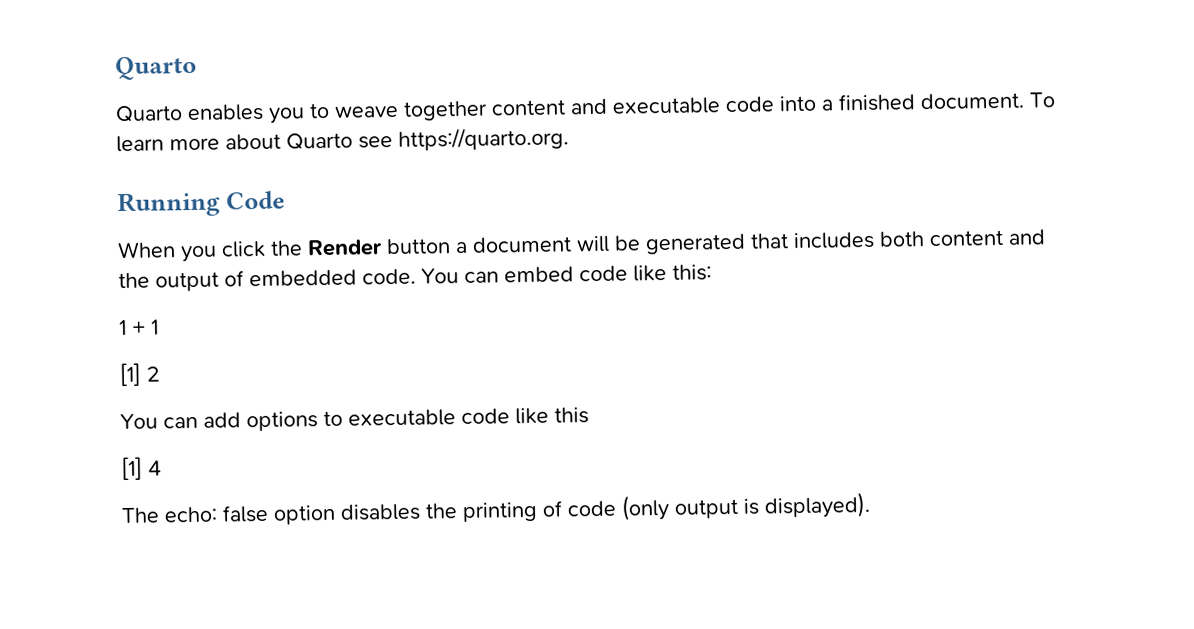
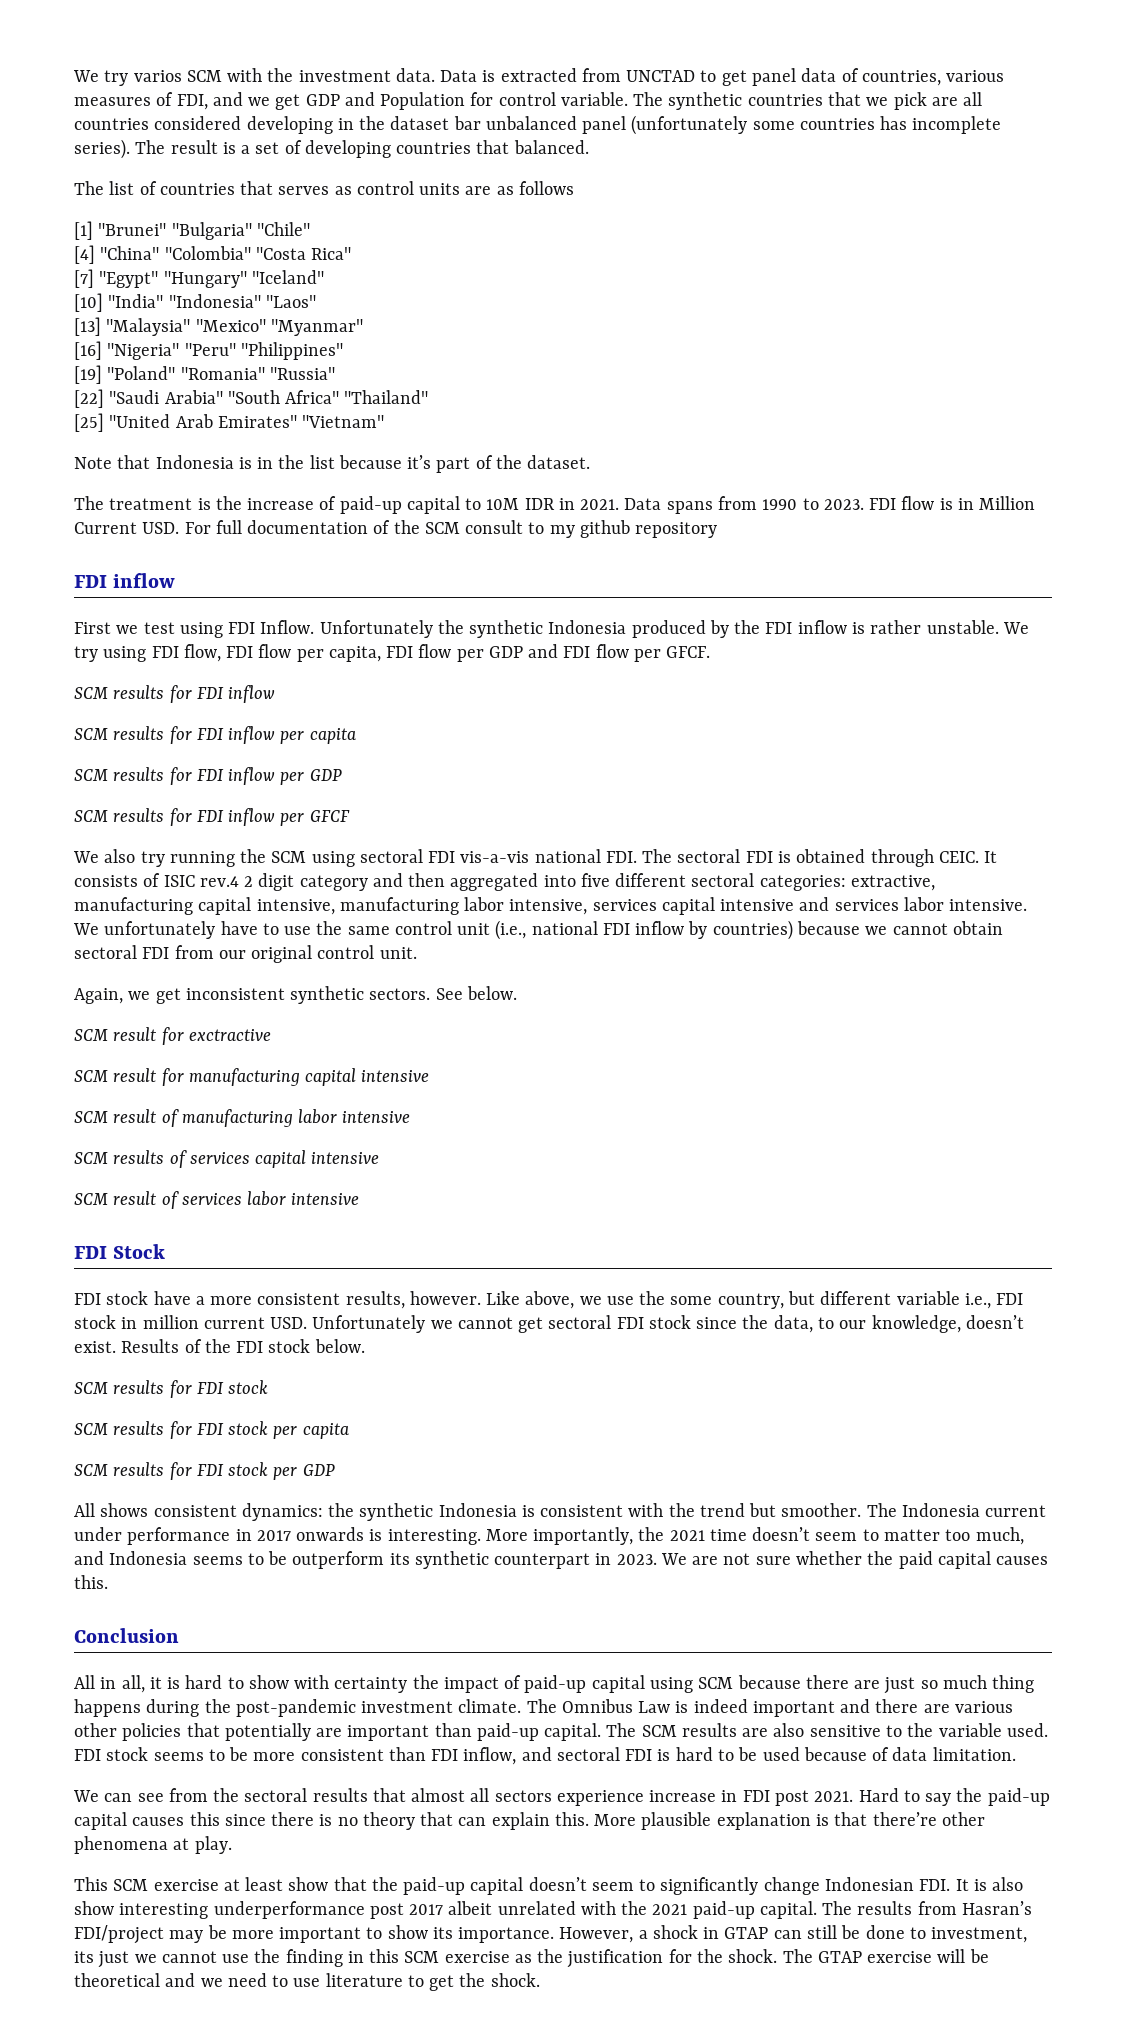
[115,55,197,81] [115,92,1055,124] [116,126,569,153] [117,190,285,218] [117,229,1046,263] [118,264,712,292] [119,319,159,336] [119,362,160,387] [120,407,589,432] [121,456,162,481] [121,491,871,525] Quarto // Quarto enables you to weave together content and executable code into a finished document. To learn more about Quarto see https://quarto.org. // Running Code // When you click the Render button a document will be generated that includes both content and the output of embedded code. You can embed code like this: // 1 + 1 // [1] 2 // You can add options to executable code like this // [1] 4 // The echo: false option disables the printing of code (only output is displayed). -> [73,68,1005,86] [74,92,983,110] [74,115,1002,135] [74,139,589,159] [74,181,574,195] [74,221,310,240] [74,245,352,264] [74,269,324,288] [74,293,316,312] [74,317,363,336] [74,341,343,360] [74,365,335,384] [74,389,429,408] [74,413,385,432] [74,455,591,473] [74,496,1036,514] [74,520,718,538] [74,573,176,588] [74,620,1029,638] [74,644,711,662] [74,685,276,703] [74,726,356,744] [74,767,342,785] [74,808,350,826] [73,849,998,867] [74,873,935,891] [74,897,1028,915] [73,920,1003,940] [74,945,417,963] [74,986,517,1004] [74,1027,271,1045] [74,1068,430,1086] [74,1109,411,1127] [74,1150,380,1168] [74,1191,360,1209] [74,1244,166,1259] [74,1291,1024,1309] [74,1315,1024,1333] [74,1339,365,1353] [74,1380,269,1398] [74,1421,349,1439] [74,1462,335,1480] [74,1503,1047,1521] [74,1527,1024,1545] [74,1551,1049,1569] [74,1575,108,1589] [74,1628,179,1643] [74,1675,1035,1694] [74,1699,1013,1717] [74,1723,1048,1741] [74,1747,1016,1765] [73,1788,1050,1806] [74,1812,985,1830] [74,1836,232,1854] [74,1877,1024,1895] [74,1901,1032,1919] [74,1925,1028,1944] [74,1949,989,1968] [74,1973,540,1991] We try varios SCM with the investment data. Data is extracted from UNCTAD to get panel data of countries, various measures of FDI, and we get GDP and Population for control variable. The synthetic countries that we pick are all countries considered developing in the dataset bar unbalanced panel (unfortunately some countries has incomplete series). The result is a set of developing countries that balanced. // The list of countries that serves as control units are as follows // [1] "Brunei" "Bulgaria" "Chile" // [4] "China" "Colombia" "Costa Rica" // [7] "Egypt" "Hungary" "Iceland" // [10] "India" "Indonesia" "Laos" // [13] "Malaysia" "Mexico" "Myanmar" // [16] "Nigeria" "Peru" "Philippines" // [19] "Poland" "Romania" "Russia" // [22] "Saudi Arabia" "South Africa" "Thailand" // [25] "United Arab Emirates" "Vietnam" // Note that Indonesia is in the list because it’s part of the dataset. // The treatment is the increase of paid-up capital to 10M IDR in 2021. Data spans from 1990 to 2023. FDI flow is in Million Current USD. For full documentation of the SCM consult to my github repository // FDI inflow // First we test using FDI Inflow. Unfortunately the synthetic Indonesia produced by the FDI inflow is rather unstable. We try using FDI flow, FDI flow per capita, FDI flow per GDP and FDI flow per GFCF. // SCM results for FDI inflow // SCM results for FDI inflow per capita // SCM results for FDI inflow per GDP // SCM results for FDI inflow per GFCF // We also try running the SCM using sectoral FDI vis-a-vis national FDI. The sectoral FDI is obtained through CEIC. It consists of ISIC rev.4 2 digit category and then aggregated into five different sectoral categories: extractive, manufacturing capital intensive, manufacturing labor intensive, services capital intensive and services labor intensive. We unfortunately have to use the same control unit (i.e., national FDI inflow by countries) because we cannot obtain sectoral FDI from our original control unit. // Again, we get inconsistent synthetic sectors. See below. // SCM result for exctractive // SCM result for manufacturing capital intensive // SCM result of manufacturing labor intensive // SCM results of services capital intensive // SCM result of services labor intensive // FDI Stock // FDI stock have a more consistent results, however. Like above, we use the some country, but different variable i.e., FDI stock in million current USD. Unfortunately we cannot get sectoral FDI stock since the data, to our knowledge, doesn’t exist. Results of the FDI stock below. // SCM results for FDI stock // SCM results for FDI stock per capita // SCM results for FDI stock per GDP // All shows consistent dynamics: the synthetic Indonesia is consistent with the trend but smoother. The Indonesia current under performance in 2017 onwards is interesting. More importantly, the 2021 time doesn’t seem to matter too much, and Indonesia seems to be outperform its synthetic counterpart in 2023. We are not sure whether the paid capital causes this. // Conclusion // All in all, it is hard to show with certainty the impact of paid-up capital using SCM because there are just so much thing happens during the post-pandemic investment climate. The Omnibus Law is indeed important and there are various other policies that potentially are important than paid-up capital. The SCM results are also sensitive to the variable used. FDI stock seems to be more consistent than FDI inflow, and sectoral FDI is hard to be used because of data limitation. // We can see from the sectoral results that almost all sectors experience increase in FDI post 2021. Hard to say the paid-up capital causes this since there is no theory that can explain this. More plausible explanation is that there’re other phenomena at play. // This SCM exercise at least show that the paid-up capital doesn’t seem to significantly change Indonesian FDI. It is also show interesting underperformance post 2017 albeit unrelated with the 2021 paid-up capital. The results from Hasran’s FDI/project may be more important to show its importance. However, a shock in GTAP can still be done to investment, its just we cannot use the finding in this SCM exercise as the justification for the shock. The GTAP exercise will be theoretical and we need to use literature to get the shock.

